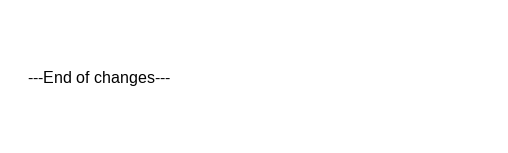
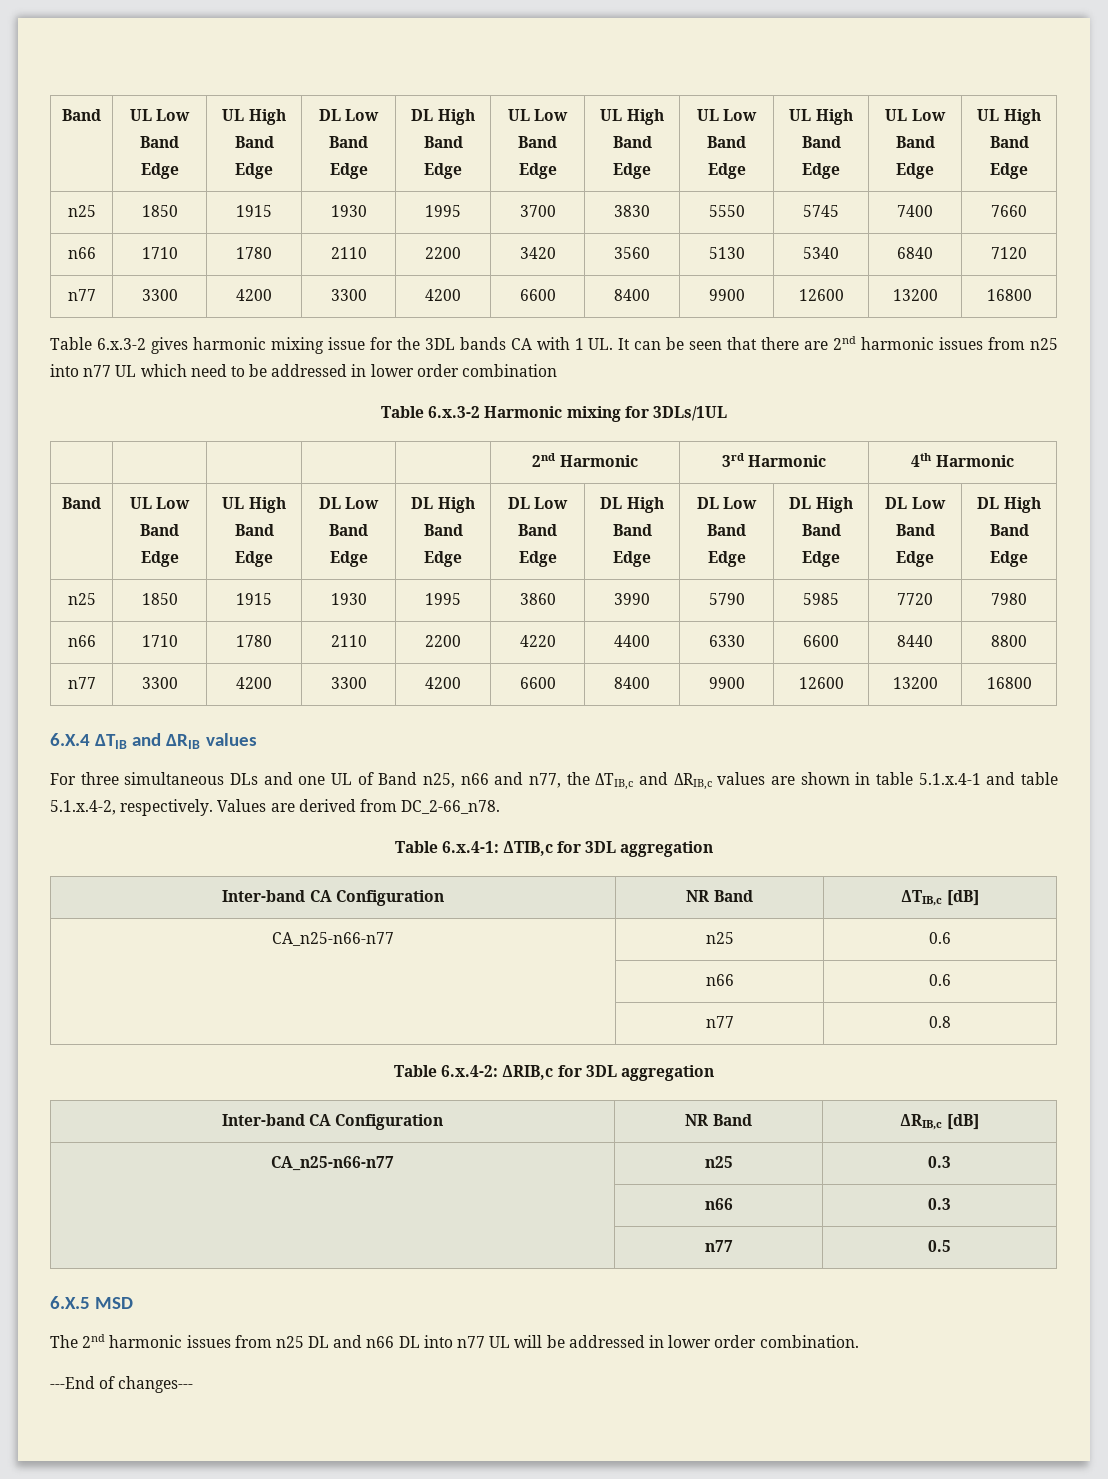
(28, 77) none -> [62,109,101,121] [129,109,191,121] [140,136,179,148] [140,163,179,179] [222,109,286,125] [234,136,274,148] [235,163,273,179] [318,109,380,121] [329,136,368,148] [329,163,368,179] [411,109,475,125] [423,136,463,148] [424,163,462,179] [507,109,569,121] [518,136,557,148] [518,163,557,179] [600,109,664,125] [612,136,652,148] [613,163,651,179] [696,109,758,121] [707,136,746,148] [707,163,746,179] [789,109,853,125] [801,136,841,148] [802,163,840,179] [885,109,946,121] [895,136,935,148] [896,163,934,179] [977,109,1041,125] [989,136,1029,148] [990,163,1028,179] [67,205,96,217] [141,205,178,217] [236,205,272,217] [330,205,367,217] [425,205,461,217] [519,205,556,217] [614,205,650,217] [708,205,745,217] [803,205,839,217] [897,205,933,217] [991,205,1027,217] [67,247,96,259] [141,247,178,259] [236,247,272,259] [330,247,367,259] [425,247,461,259] [519,247,556,259] [614,247,650,259] [708,247,745,259] [803,247,839,259] [897,247,933,259] [991,247,1027,259] [67,289,96,301] [141,289,178,301] [236,289,272,301] [330,289,367,301] [425,289,461,301] [519,289,556,301] [614,289,650,301] [708,289,745,301] [798,289,844,301] [892,289,938,301] [986,289,1032,301] [50,336,1059,354] [50,364,558,377] [381,406,727,422] [532,453,638,467] [721,453,827,467] [911,453,1014,467] [62,497,101,509] [129,497,191,509] [140,524,179,536] [140,551,179,567] [222,497,286,513] [234,524,274,536] [235,551,273,567] [318,497,380,509] [329,524,368,536] [329,551,368,567] [411,497,475,513] [423,524,463,536] [424,551,462,567] [507,497,569,509] [518,524,557,536] [518,551,557,567] [600,497,664,513] [612,524,652,536] [613,551,651,567] [696,497,758,509] [707,524,746,536] [707,551,746,567] [789,497,853,513] [801,524,841,536] [802,551,840,567] [885,497,946,509] [895,524,935,536] [896,551,934,567] [977,497,1041,513] [989,524,1029,536] [990,551,1028,567] [67,593,96,605] [141,593,178,605] [236,593,272,605] [330,593,367,605] [425,593,461,605] [519,593,556,605] [614,593,650,605] [708,593,745,605] [803,593,839,605] [897,593,933,605] [991,593,1027,605] [67,635,96,647] [141,635,178,647] [236,635,272,647] [330,635,367,647] [425,635,461,647] [519,635,556,647] [614,635,650,647] [708,635,745,647] [803,635,839,647] [897,635,933,647] [991,635,1027,647] [67,677,96,689] [141,677,178,689] [236,677,272,689] [330,677,367,689] [425,677,461,689] [519,677,556,689] [614,677,650,689] [708,677,745,689] [798,677,844,689] [892,677,938,689] [986,677,1032,689] [50,733,257,749] [50,772,1058,790] [50,799,501,816] [394,841,714,857] [222,890,444,906] [686,890,753,902] [901,890,979,906] [272,932,394,946] [705,932,734,944] [929,932,951,944] [705,974,734,986] [929,974,951,986] [705,1016,734,1028] [929,1016,951,1028] [394,1065,714,1081] [221,1114,444,1130] [685,1114,752,1126] [900,1114,979,1130] [271,1156,394,1171] [704,1156,733,1168] [928,1156,951,1168] [704,1198,733,1210] [928,1198,951,1210] [704,1240,733,1252] [928,1240,951,1252] [50,1296,134,1309] [50,1334,859,1348] Band | UL Low Band Edge | UL High Band Edge | DL Low Band Edge | DL High Band Edge | UL Low Band Edge | UL High Band Edge | UL Low Band Edge | UL High Band Edge | UL Low Band Edge | UL High Band Edge // n25 | 1850 | 1915 | 1930 | 1995 | 3700 | 3830 | 5550 | 5745 | 7400 | 7660 // n66 | 1710 | 1780 | 2110 | 2200 | 3420 | 3560 | 5130 | 5340 | 6840 | 7120 // n77 | 3300 | 4200 | 3300 | 4200 | 6600 | 8400 | 9900 | 12600 | 13200 | 16800 // Table 6.x.3-2 gives harmonic mixing issue for the 3DL bands CA with 1 UL. It can be seen that there are 2nd harmonic issues from n25 into n77 UL which need to be addressed in lower order combination // Table 6.x.3-2 Harmonic mixing for 3DLs/1UL // | | | | | 2nd Harmonic | 3rd Harmonic | 4th Harmonic // Band | UL Low Band Edge | UL High Band Edge | DL Low Band Edge | DL High Band Edge | DL Low Band Edge | DL High Band Edge | DL Low Band Edge | DL High Band Edge | DL Low Band Edge | DL High Band Edge // n25 | 1850 | 1915 | 1930 | 1995 | 3860 | 3990 | 5790 | 5985 | 7720 | 7980 // n66 | 1710 | 1780 | 2110 | 2200 | 4220 | 4400 | 6330 | 6600 | 8440 | 8800 // n77 | 3300 | 4200 | 3300 | 4200 | 6600 | 8400 | 9900 | 12600 | 13200 | 16800 // 6.X.4 ∆TIB and ∆RIB values // For three simultaneous DLs and one UL of Band n25, n66 and n77, the ΔTIB,c and ΔRIB,c values are shown in table 5.1.x.4-1 and table 5.1.x.4-2, respectively. Values are derived from DC_2-66_n78. // Table 6.x.4-1: ΔTIB,c for 3DL aggregation // Inter-band CA Configuration | NR Band | ΔTIB,c [dB] // CA_n25-n66-n77 | n25 | 0.6 // | n66 | 0.6 // | n77 | 0.8 // Table 6.x.4-2: ΔRIB,c for 3DL aggregation // Inter-band CA Configuration | NR Band | ΔRIB,c [dB] // CA_n25-n66-n77 | n25 | 0.3 // | n66 | 0.3 // | n77 | 0.5 // 6.X.5 MSD // The 2nd harmonic issues from n25 DL and n66 DL into n77 UL will be addressed in lower order combination. //

